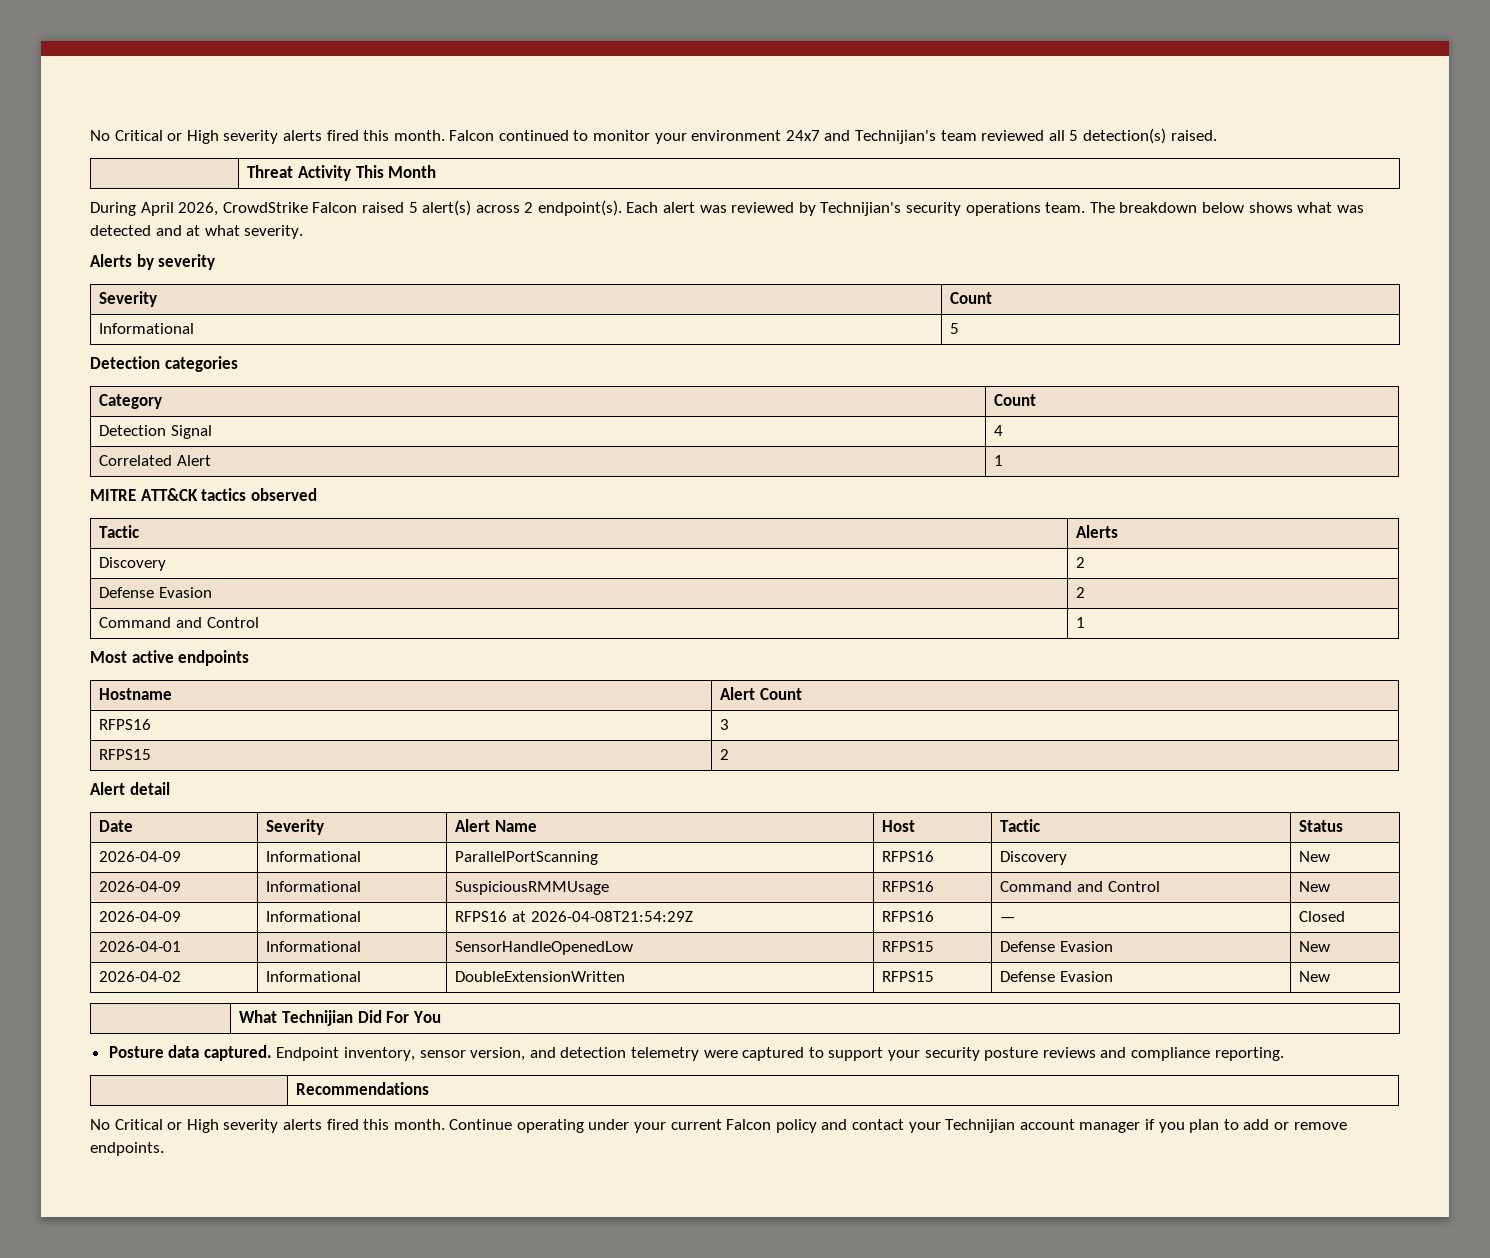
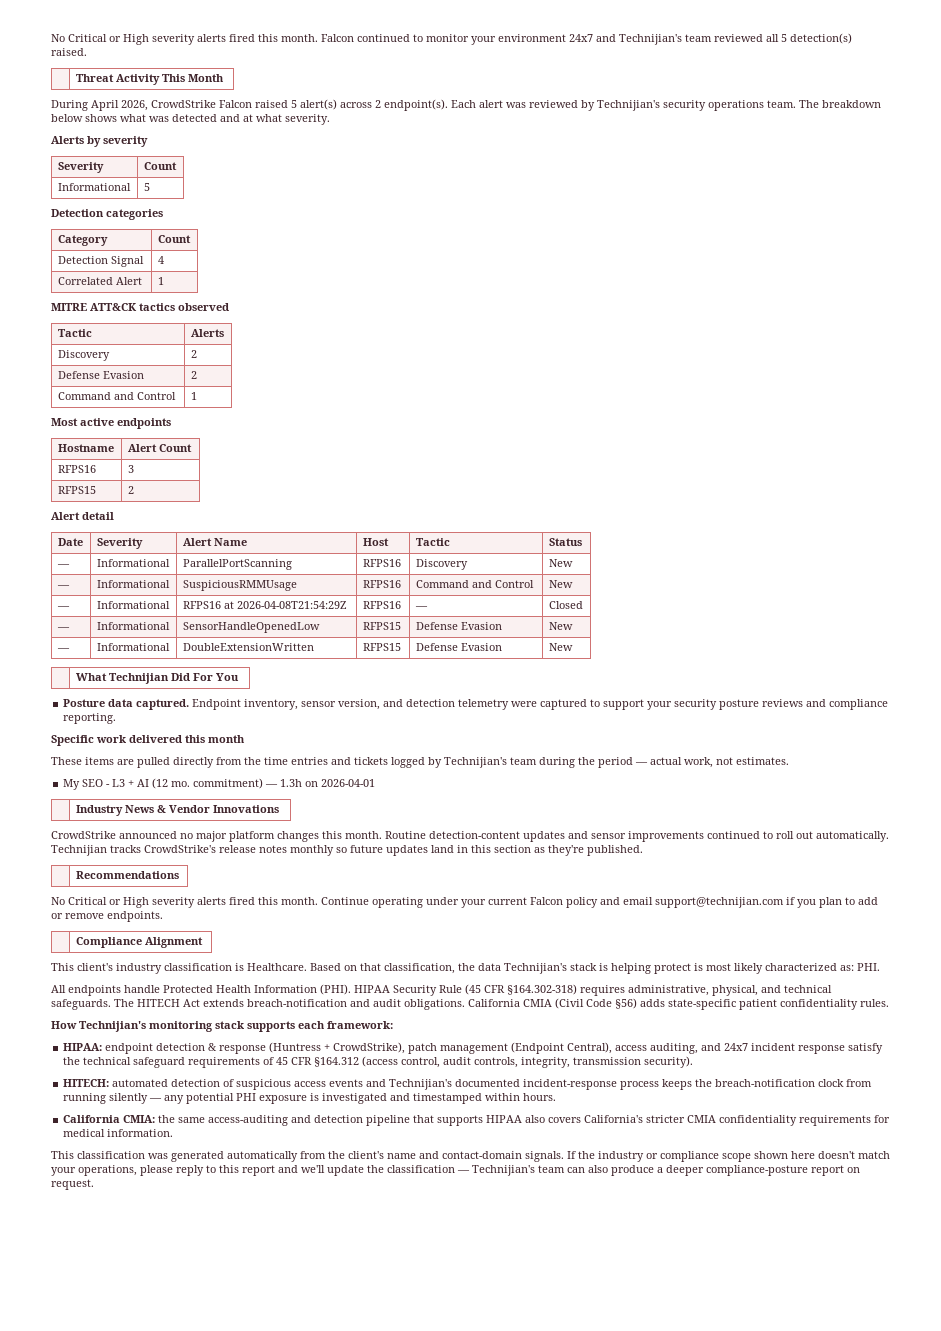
[99,851,182,862] 2026-04-09 -> [56,564,70,567] —
[99,881,182,892] 2026-04-09 -> [56,585,70,588] —
[99,911,182,922] 2026-04-09 -> [56,606,70,609] —
[99,941,182,952] 2026-04-01 -> [56,627,70,630] —
[99,971,182,982] 2026-04-02 -> [56,648,70,651] —
(1284, 1054) none -> [51,735,245,746] [51,757,789,768] [63,778,376,790] [75,805,279,816] [51,831,889,842] [51,845,643,856] // Specific work delivered this month // These items are pulled directly from the time entries and tickets logged by Technijian's team during the period — actual work, not estimates. // My SEO - L3 + AI (12 mo. commitment) — 1.3h on 2026-04-01 // | Industry News & Vendor Innovations // CrowdStrike announced no major platform changes this month. Routine detection-content updates and sensor improvements continued to roll out automatically. Technijian tracks CrowdStrike's release notes monthly so future updates land in this section as they're published.
[852,1119,1141,1133] contact your Technijian account manager -> [623,897,784,908] email support@technijian.com
(164, 1149) none -> [75,937,203,948] [51,963,880,974] [51,984,832,996] [51,998,889,1010] [51,1021,393,1032] [63,1042,884,1054] [63,1056,694,1068] [63,1079,873,1090] [63,1093,557,1104] [63,1115,891,1126] [63,1129,174,1137] [51,1151,890,1162] [51,1165,860,1176] [51,1179,94,1190] // | Compliance Alignment // This client's industry classification is Healthcare. Based on that classification, the data Technijian's stack is helping protect is most likely characterized as: PHI. // All endpoints handle Protected Health Information (PHI). HIPAA Security Rule (45 CFR §164.302-318) requires administrative, physical, and technical safeguards. The HITECH Act extends breach-notification and audit obligations. California CMIA (Civil Code §56) adds state-specific patient confidentiality rules. // How Technijian's monitoring stack supports each framework: // HIPAA: endpoint detection & response (Huntress + CrowdStrike), patch management (Endpoint Central), access auditing, and 24x7 incident response satisfy the technical safeguard requirements of 45 CFR §164.312 (access control, audit controls, integrity, transmission security). // HITECH: automated detection of suspicious access events and Technijian's documented incident-response process keeps the breach-notification clock from running silently — any potential PHI exposure is investigated and timestamped within hours. // California CMIA: the same access-auditing and detection pipeline that supports HIPAA also covers California's stricter CMIA confidentiality requirements for medical information. // This classification was generated automatically from the client's name and contact-domain signals. If the industry or compliance scope shown here doesn't match your operations, please reply to this report and we'll update the classification — Technijian's team can also produce a deeper compliance-posture report on request.

